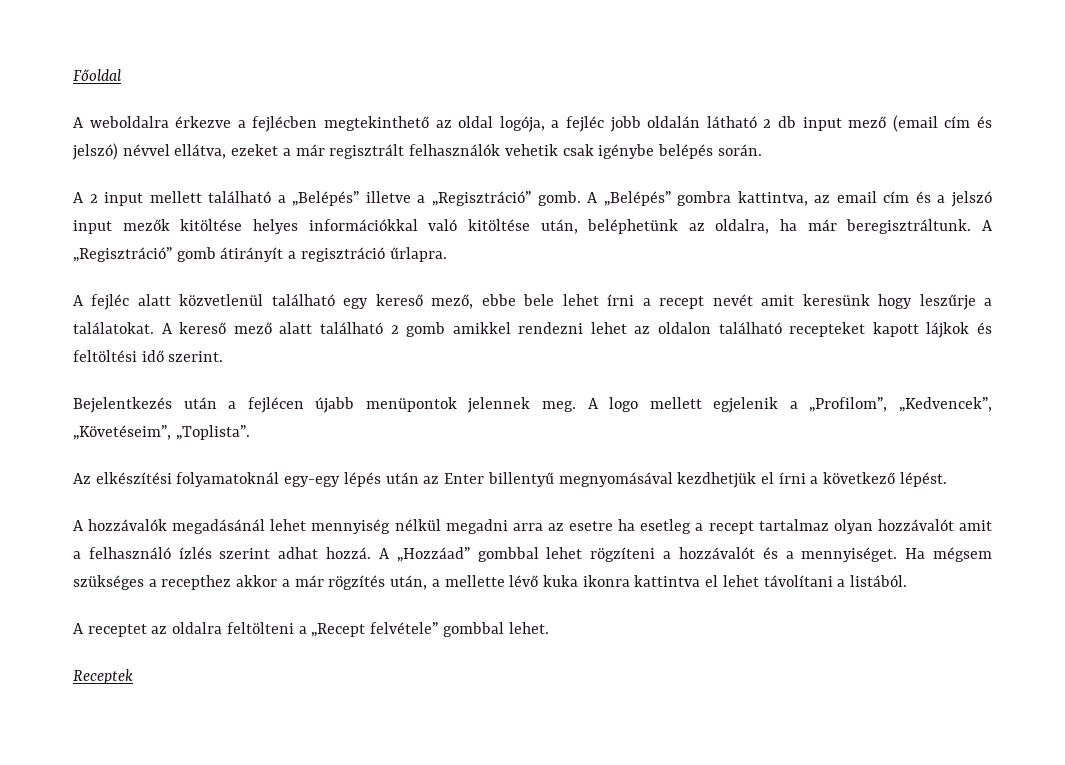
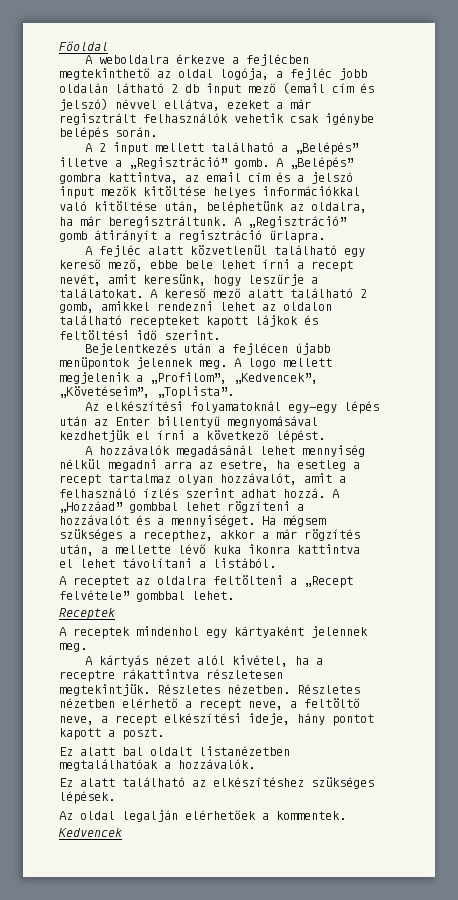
[712,294,870,306] nevét amit keresünk -> [59,274,206,286] nevét, amit keresünk,
[406,322,446,337] gomb -> [59,302,94,313] gomb,
[713,397,779,413] egjelenik -> [59,372,130,384] megjelenik
[569,521,614,531] esetre -> [220,460,269,471] esetre,
[877,519,954,531] hozzávalót -> [220,473,297,485] hozzávalót,
[161,575,232,590] recepthez -> [143,530,213,542] recepthez,
(133, 676) none -> [59,626,368,639] [59,643,87,652] [84,655,323,667] [59,669,283,682] [59,684,360,696] [59,698,360,711] [59,713,374,726] [59,728,164,740] [59,746,290,756] [59,759,255,771] [59,777,374,789] [59,791,115,804] [59,810,346,822] [58,828,122,837] // A receptek mindenhol egy kártyaként jelennek meg. // A kártyás nézet alól kivétel, ha a receptre rákattintva részletesen megtekintjük. Részletes nézetben. Részletes nézetben elérhető a recept neve, a feltöltő neve, a recept elkészítési ideje, hány pontot kapott a poszt. // Ez alatt bal oldalt listanézetben megtalálhatóak a hozzávalók. // Ez alatt található az elkészítéshez szükséges lépések. // Az oldal legalján elérhetőek a kommentek. // Kedvencek

